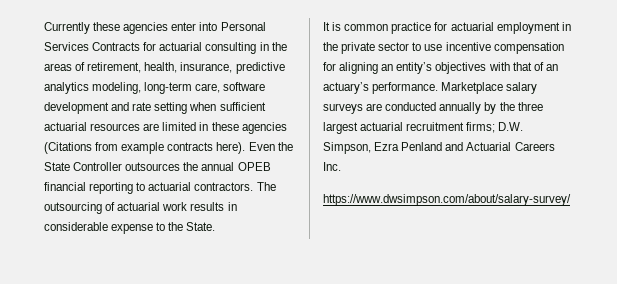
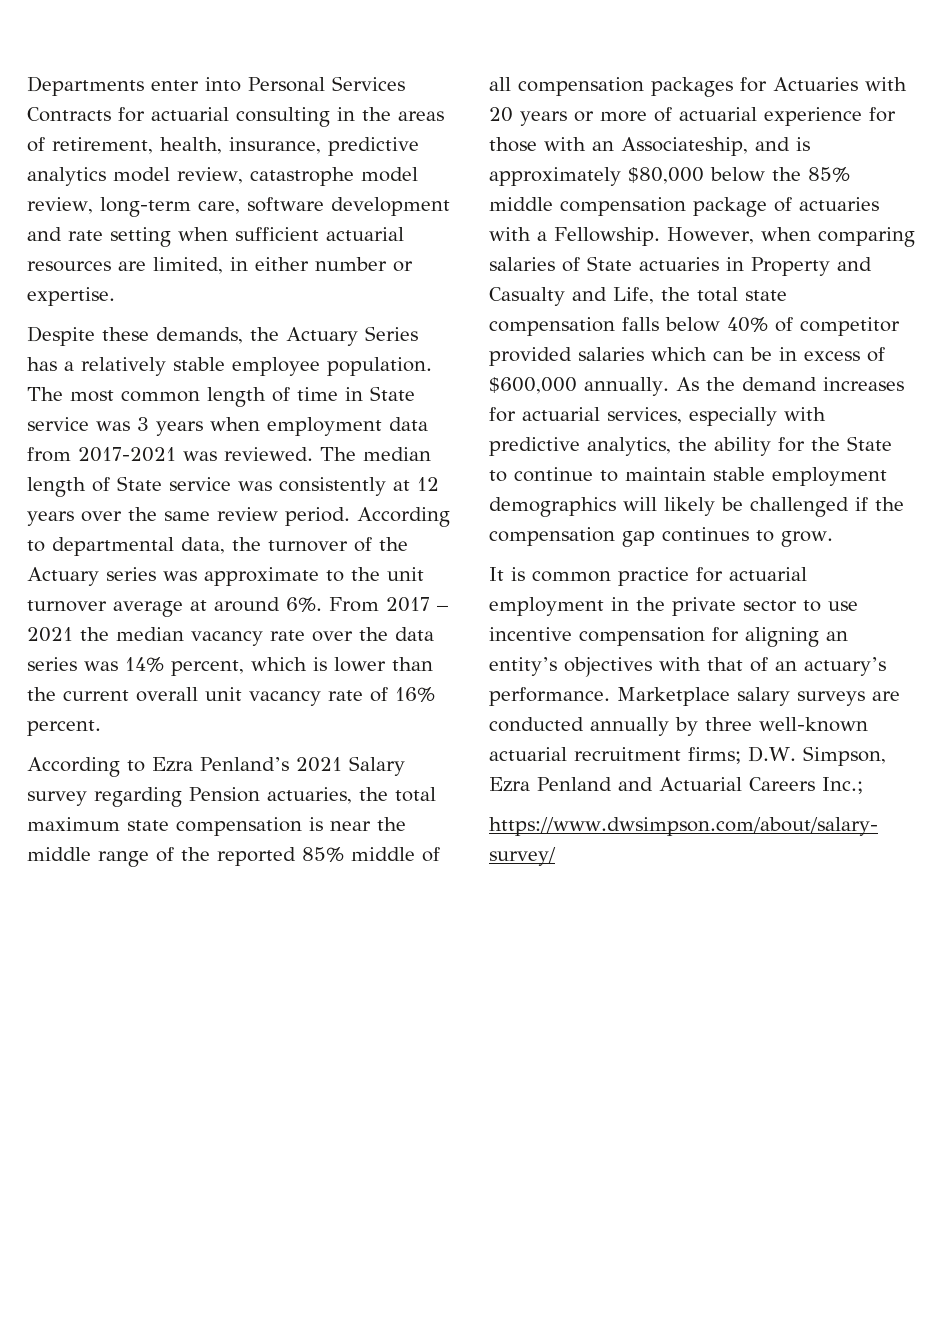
[44,22,169,34] Currently these agencies -> [27,76,144,96] Departments
[92,82,142,94] modeling, -> [113,167,418,186] [27,197,93,214] model review, catastrophe model review,
[162,122,287,134] [44,142,293,154] [44,162,271,171] [44,182,276,194] [44,202,237,214] [44,222,216,234] limited in these agencies (Citations from example contracts here). Even the State Controller outsources the annual OPEB financial reporting to actuarial contractors. The outsourcing of actuarial work results in considerable expense to the State. -> [153,257,413,274] [27,287,115,306] [27,326,418,346] [27,357,432,376] [27,386,415,407] [27,417,428,436] [27,447,431,462] [27,476,439,497] [27,507,450,527] [27,537,408,556] [27,567,424,586] [27,597,448,617] [27,627,434,646] [27,657,433,676] [27,687,435,706] [27,720,101,736] [27,756,405,777] [27,787,436,807] [27,817,406,836] [27,847,440,867] [489,77,907,97] [489,107,896,126] [489,137,810,156] [489,167,850,186] [489,197,879,217] [489,227,915,247] [489,256,872,276] [489,287,787,306] [489,317,900,336] [489,347,885,366] [489,377,904,396] [489,407,826,426] [489,436,892,456] [489,467,887,486] [489,497,904,517] [489,527,833,547] limited, in either number or expertise. // Despite these demands, the Actuary Series has a relatively stable employee population. The most common length of time in State service was 3 years when employment data from 2017-2021 was reviewed. The median length of State service was consistently at 12 years over the same review period. According to departmental data, the turnover of the Actuary series was approximate to the unit turnover average at around 6%. From 2017 – 2021 the median vacancy rate over the data series was 14% percent, which is lower than the current overall unit vacancy rate of 16% percent. // According to Ezra Penland’s 2021 Salary survey regarding Pension actuaries, the total maximum state compensation is near the middle range of the reported 85% middle of all compensation packages for Actuaries with 20 years or more of actuarial experience for those with an Associateship, and is approximately $80,000 below the 85% middle compensation package of actuaries with a Fellowship. However, when comparing salaries of State actuaries in Property and Casualty and Life, the total state compensation falls below 40% of competitor provided salaries which can be in excess of $600,000 annually. As the demand increases for actuarial services, especially with predictive analytics, the ability for the State to continue to maintain stable employment demographics will likely be challenged if the compensation gap continues to grow.
[499,102,543,111] [323,122,358,134] the three largest -> [705,717,868,732] three well-known
[323,162,341,171] Inc. -> [821,777,863,794] Inc.;

